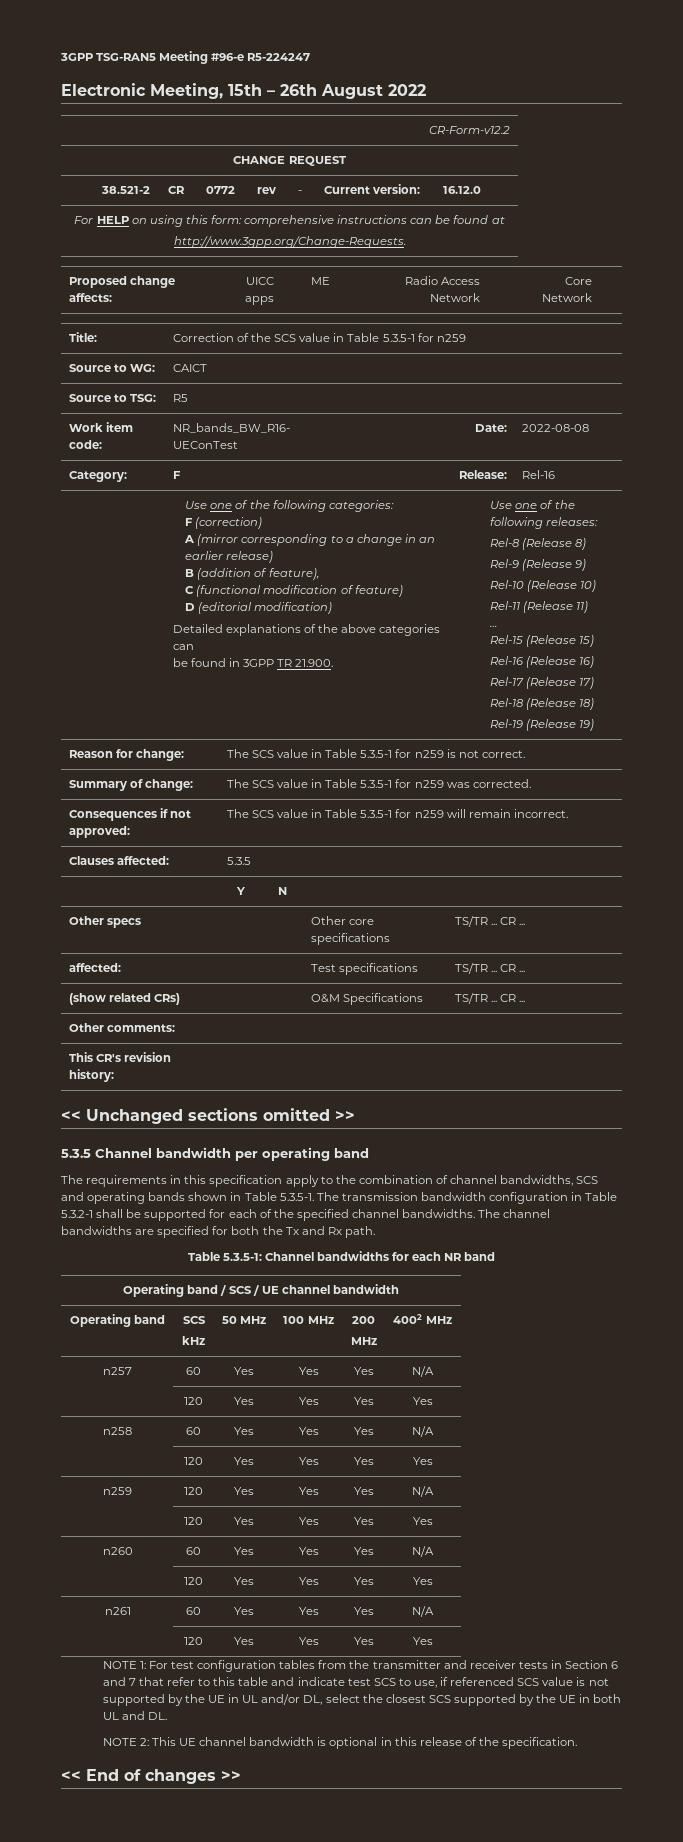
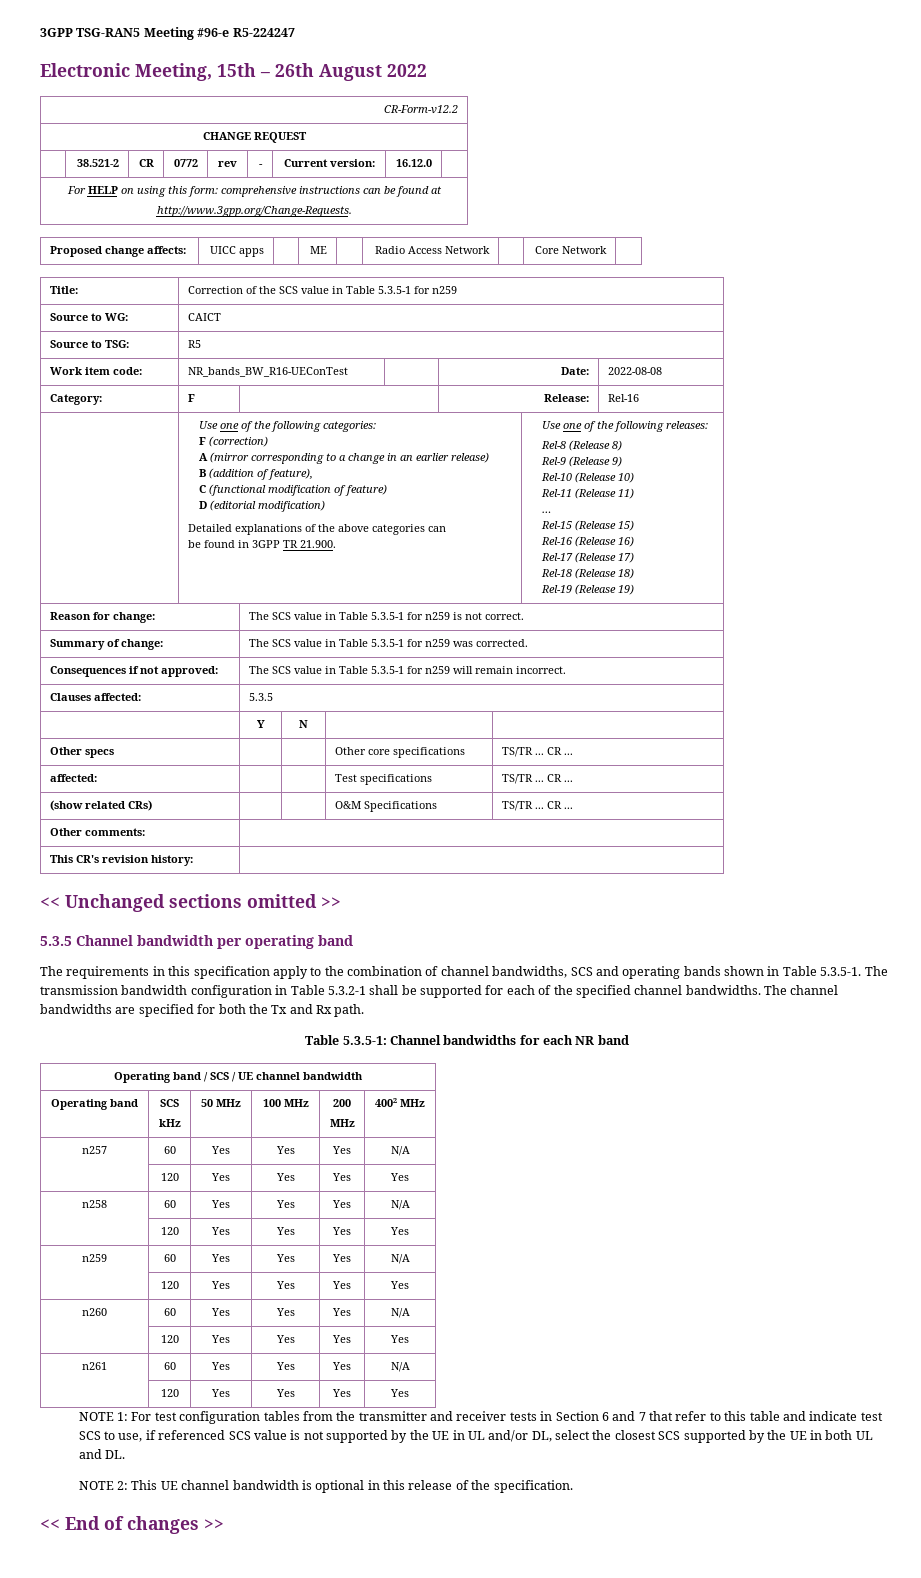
[184,1487,203,1495] 120 -> [163,1254,176,1262] 60

